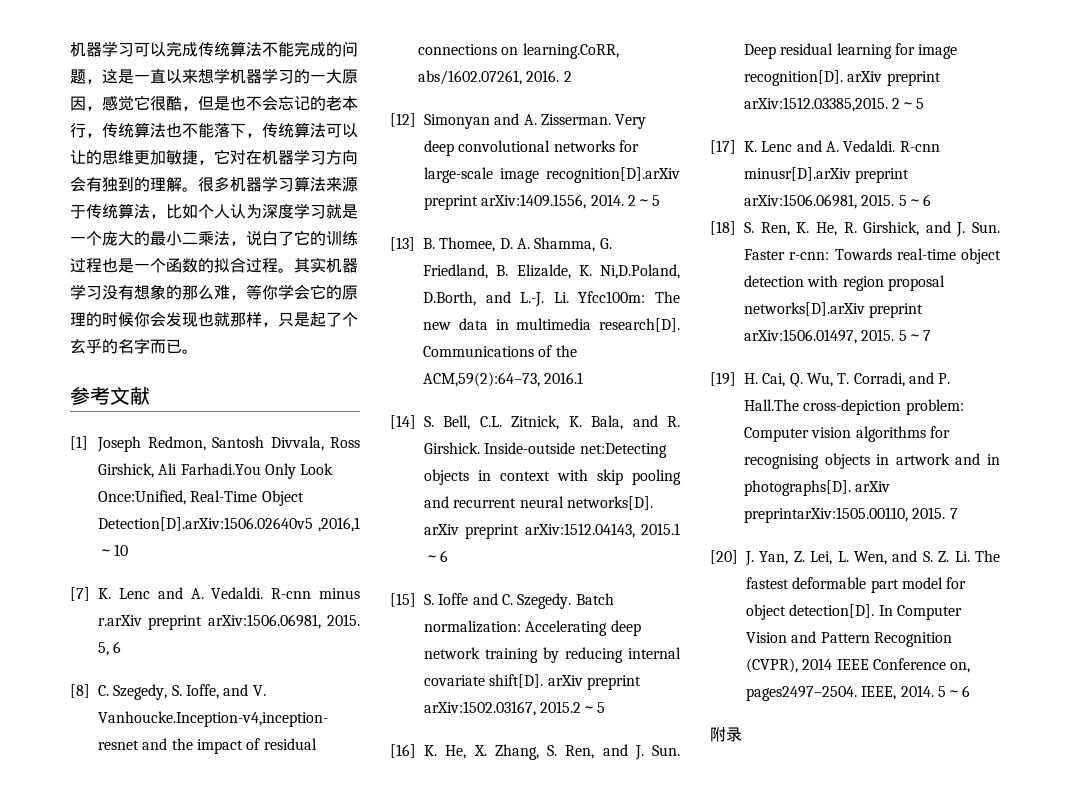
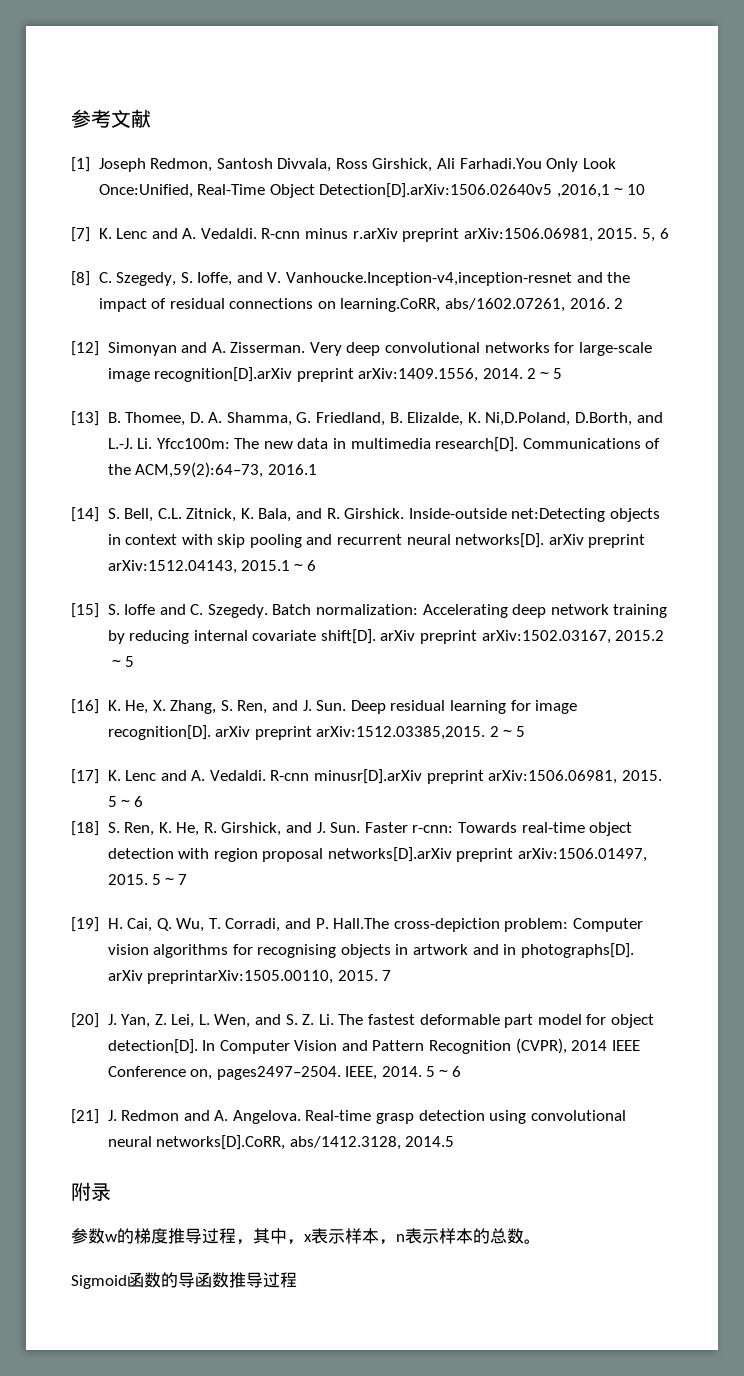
[70,41,358,57] [70,68,358,84] [70,95,358,111] [70,122,358,138] [70,149,358,165] [70,176,358,192] [70,203,358,219] [70,230,358,246] [70,257,358,273] [70,284,358,300] [70,311,358,327] [70,338,198,354] 机器学习可以完成传统算法不能完成的问题，这是一直以来想学机器学习的一大原因，感觉它很酷，但是也不会忘记的老本行，传统算法也不能落下，传统算法可以让的思维更加敏捷，它对在机器学习方向会有独到的理解。很多机器学习算法来源于传统算法，比如个人认为深度学习就是一个庞大的最小二乘法，说白了它的训练过程也是一个函数的拟合过程。其实机器学习没有想象的那么难，等你学会它的原理的时候你会发现也就那样，只是起了个玄乎的名字而已。 // -> (71, 118) none
[710,727,742,742] 附录 -> [71,1109,626,1124] [107,1135,455,1150] [71,1182,111,1201] [71,1228,541,1245] [71,1272,297,1289] [21] J. Redmon and A. Angelova. Real-time grasp detection using convolutional neural networks[D].CoRR, abs/1412.3128, 2014.5 // 附录 // 参数w的梯度推导过程，其中，x表示样本，n表示样本的总数。 // Sigmoid函数的导函数推导过程

